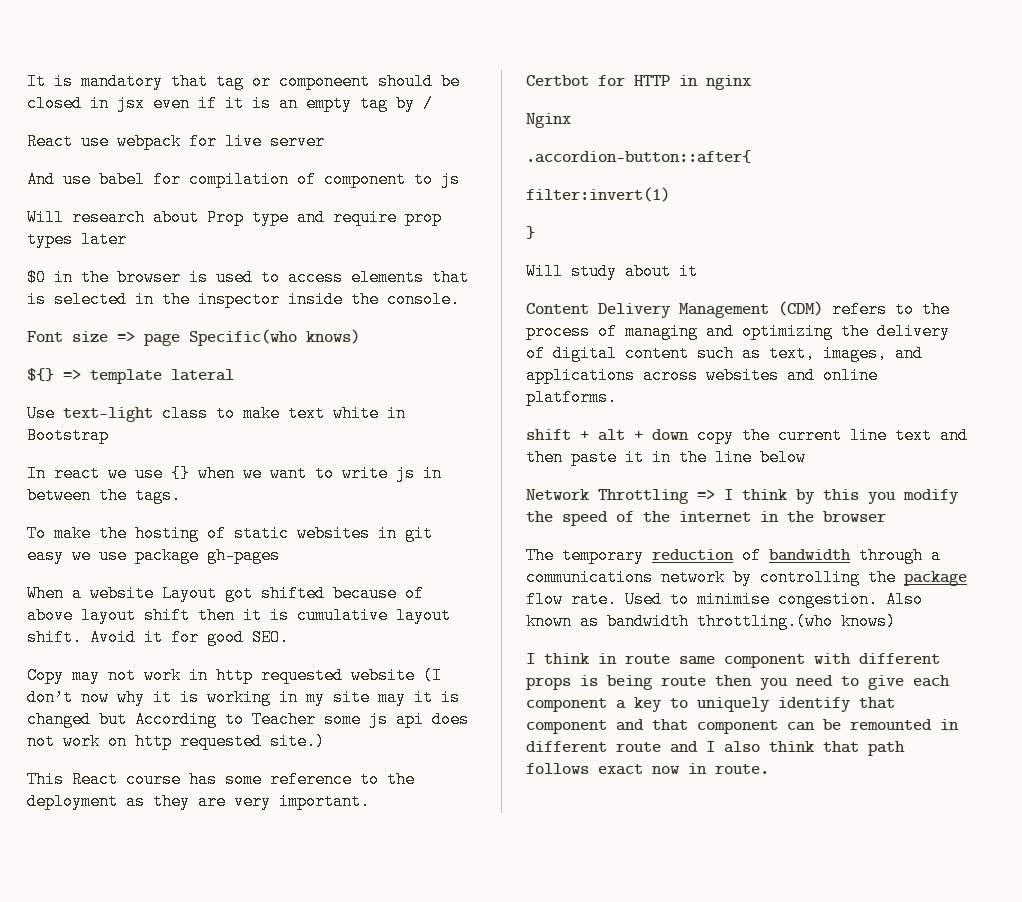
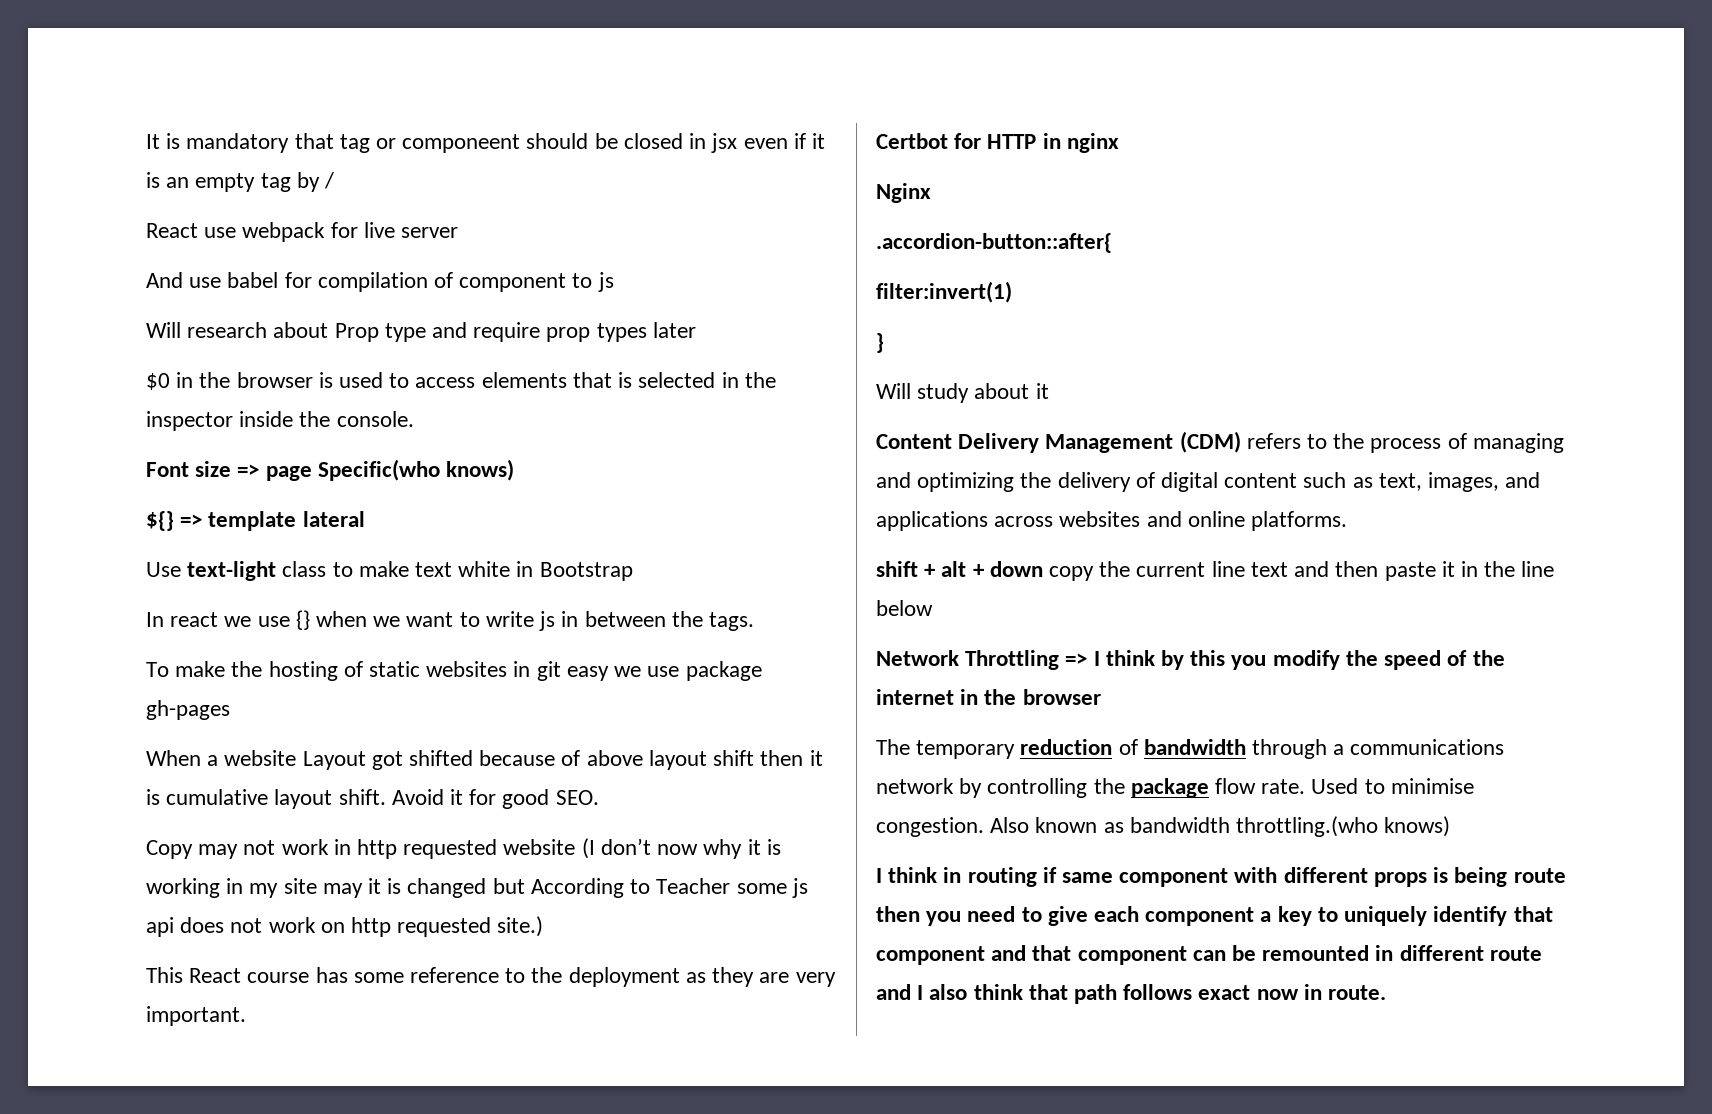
[625,654,670,664] route -> [967,867,1057,887] routing if

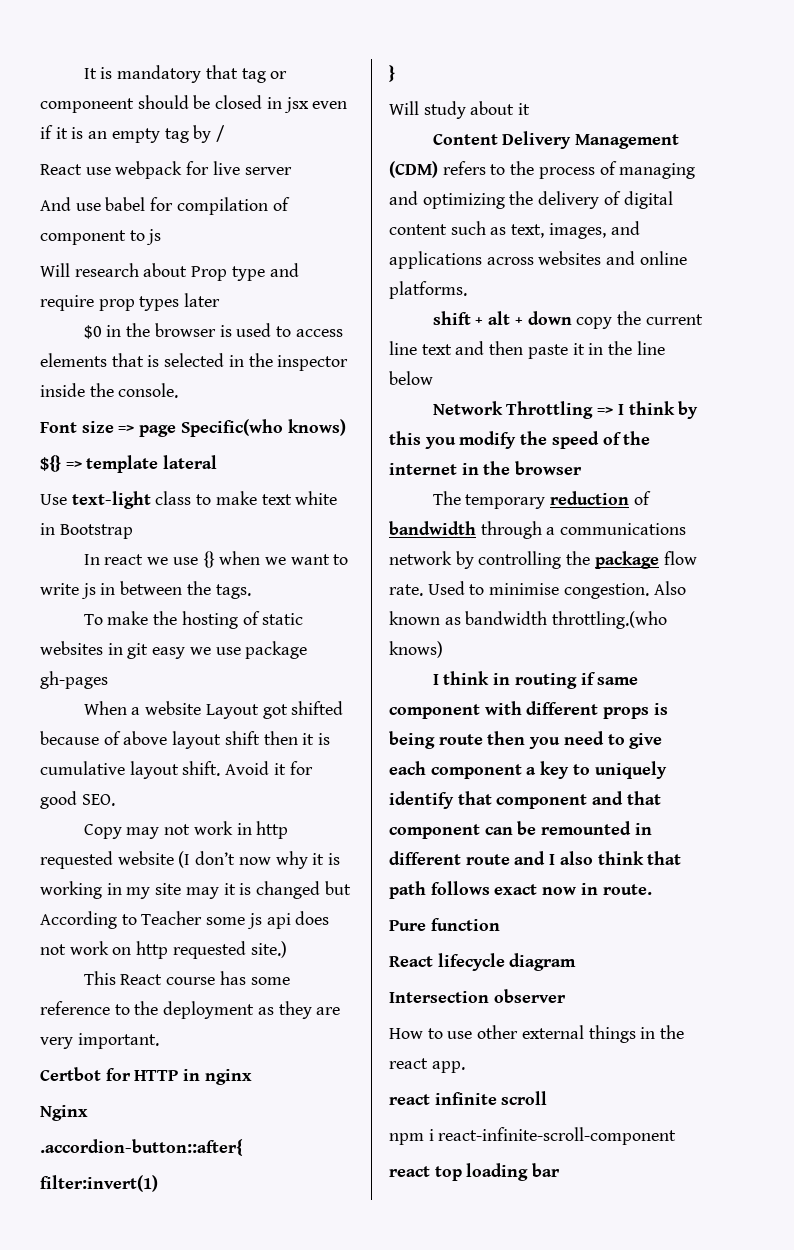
(1387, 992) none -> [389,918,500,931] [389,953,577,971] [389,989,566,1003] [389,1025,685,1043] [389,1058,465,1073] [389,1091,548,1105] [389,1127,677,1145] [389,1163,561,1181] // Pure function // React lifecycle diagram // Intersection observer // How to use other external things in the react app. // react infinite scroll // npm i react-infinite-scroll-component // react top loading bar

